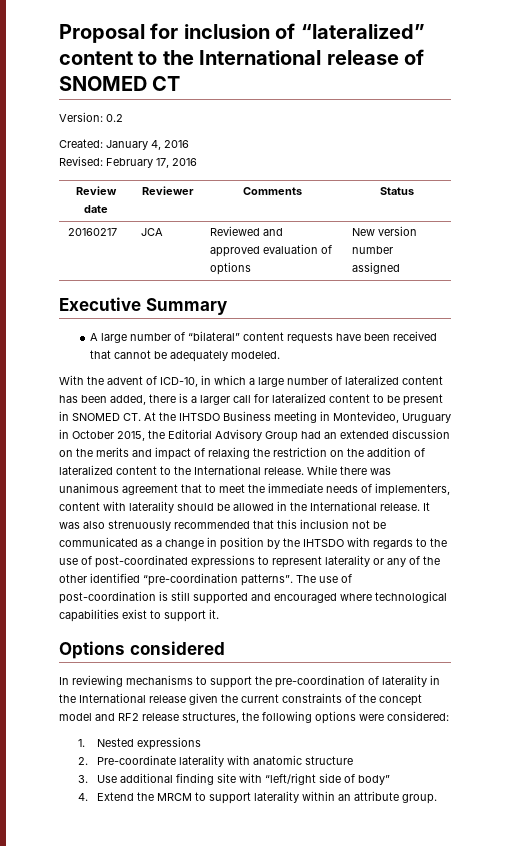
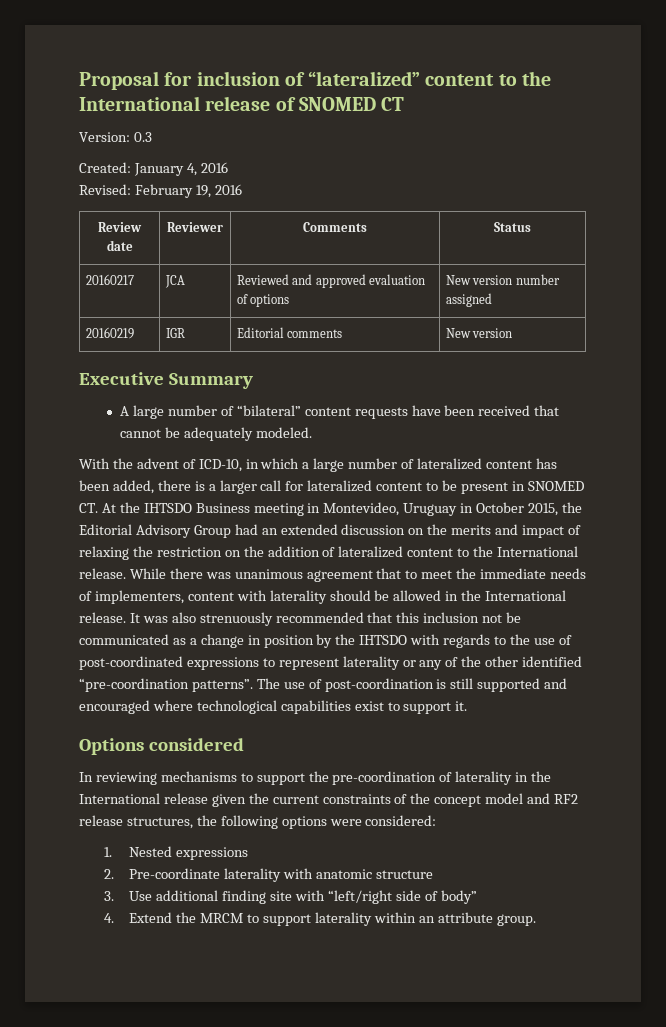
[106,114,123,122] 0.2 -> [133,132,152,142] 0.3
[156,158,169,168] 17, -> [195,185,211,198] 19,
(400, 268) none -> [85,327,134,339] [165,328,185,338] [236,327,343,338] [445,328,513,338] // 20160219 | IGR | Editorial comments | New version
[402,413,451,423] Uruguary -> [403,503,458,516] Uruguay

